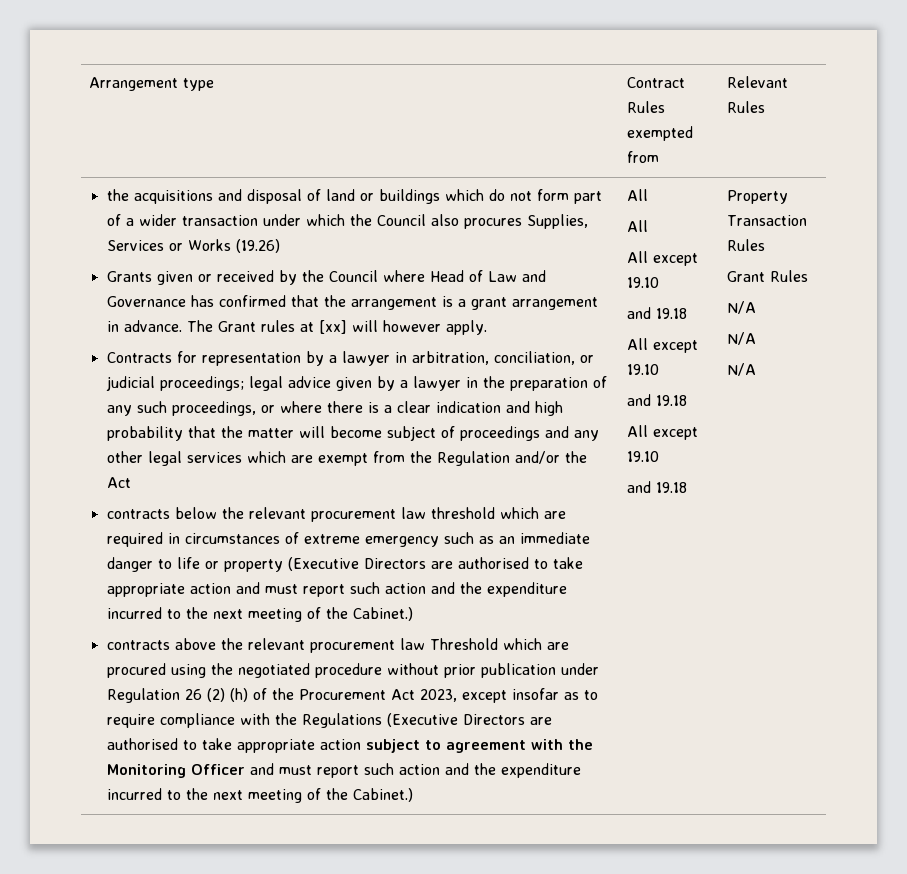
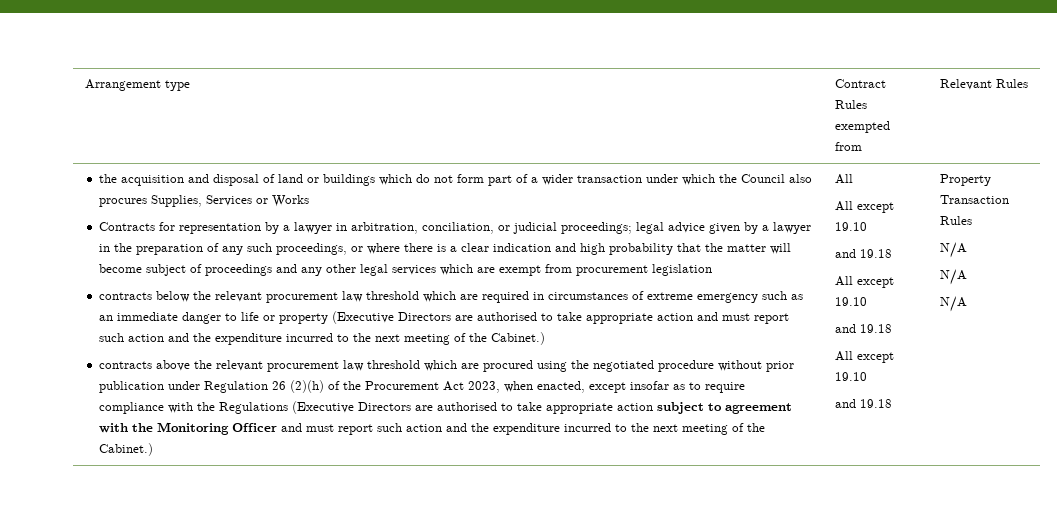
[133,190,213,204] acquisitions -> [120,175,184,186] acquisition
[235,239,280,253] [106,270,546,285] [106,295,598,310] [106,320,487,335] (19.26) // Grants given or received by the Council where Head of Law and Governance has confirmed that the arrangement is a grant arrangement in advance. The Grant rules at [xx] will however apply. -> (309, 201) none
[409,451,587,466] [106,477,131,488] the Regulation and/or the Act -> [575,264,712,276] procurement legislation
[429,638,498,650] Threshold -> [366,360,420,369] threshold
[206,688,248,702] (2) (h) -> [289,380,324,393] (2)(h)
(457, 695) none -> [503,381,585,393] when enacted,
[627,251,649,263] // All -> (853, 206) none
[727,270,809,282] // Grant Rules -> (972, 220) none

